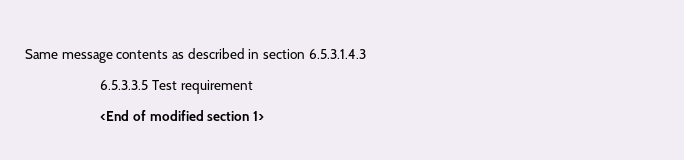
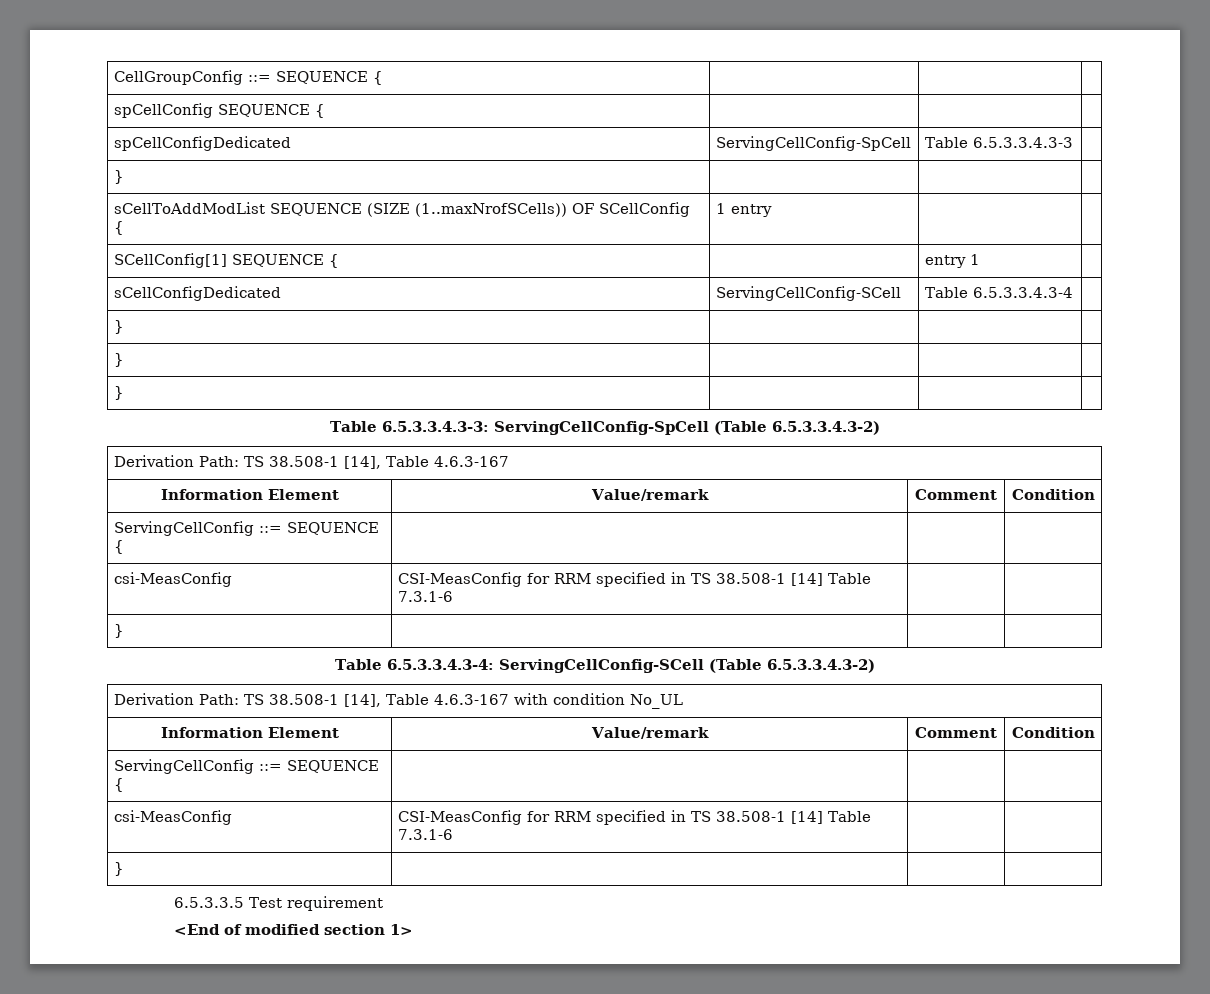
[25,48,366,63] Same message contents as described in section 6.5.3.1.4.3 -> [113,70,383,85] [113,103,325,118] [113,136,291,151] [715,136,911,151] [924,137,1073,148] [113,170,124,184] [113,202,690,217] [113,221,124,235] [715,203,772,217] [113,253,339,268] [924,254,980,268] [113,286,281,301] [715,286,901,301] [924,287,1073,298] [113,320,124,334] [113,353,124,367] [113,386,124,400] [329,421,881,435] [113,455,509,469] [160,489,339,500] [590,489,709,501] [915,489,997,500] [1011,489,1095,500] [113,521,379,536] [113,540,124,554] [113,572,232,587] [397,572,871,587] [397,591,453,602] [113,624,124,638] [334,659,876,673] [113,693,683,709] [160,727,339,738] [590,727,709,739] [915,727,997,738] [1011,727,1095,738] [113,759,379,774] [113,778,124,792] [113,810,232,825] [397,810,871,825] [397,829,453,840] [113,862,124,876] CellGroupConfig ::= SEQUENCE { | | | // spCellConfig SEQUENCE { | | | // spCellConfigDedicated | ServingCellConfig-SpCell | Table 6.5.3.3.4.3-3 | // } | | | // sCellToAddModList SEQUENCE (SIZE (1..maxNrofSCells)) OF SCellConfig { | 1 entry | | // SCellConfig[1] SEQUENCE { | | entry 1 | // sCellConfigDedicated | ServingCellConfig-SCell | Table 6.5.3.3.4.3-4 | // } | | | // } | | | // } | | | // Table 6.5.3.3.4.3-3: ServingCellConfig-SpCell (Table 6.5.3.3.4.3-2) // Derivation Path: TS 38.508-1 [14], Table 4.6.3-167 // Information Element | Value/remark | Comment | Condition // ServingCellConfig ::= SEQUENCE { | | | // csi-MeasConfig | CSI-MeasConfig for RRM specified in TS 38.508-1 [14] Table 7.3.1-6 | | // } | | | // Table 6.5.3.3.4.3-4: ServingCellConfig-SCell (Table 6.5.3.3.4.3-2) // Derivation Path: TS 38.508-1 [14], Table 4.6.3-167 with condition No_UL // Information Element | Value/remark | Comment | Condition // ServingCellConfig ::= SEQUENCE { | | | // csi-MeasConfig | CSI-MeasConfig for RRM specified in TS 38.508-1 [14] Table 7.3.1-6 | | // } | | |

